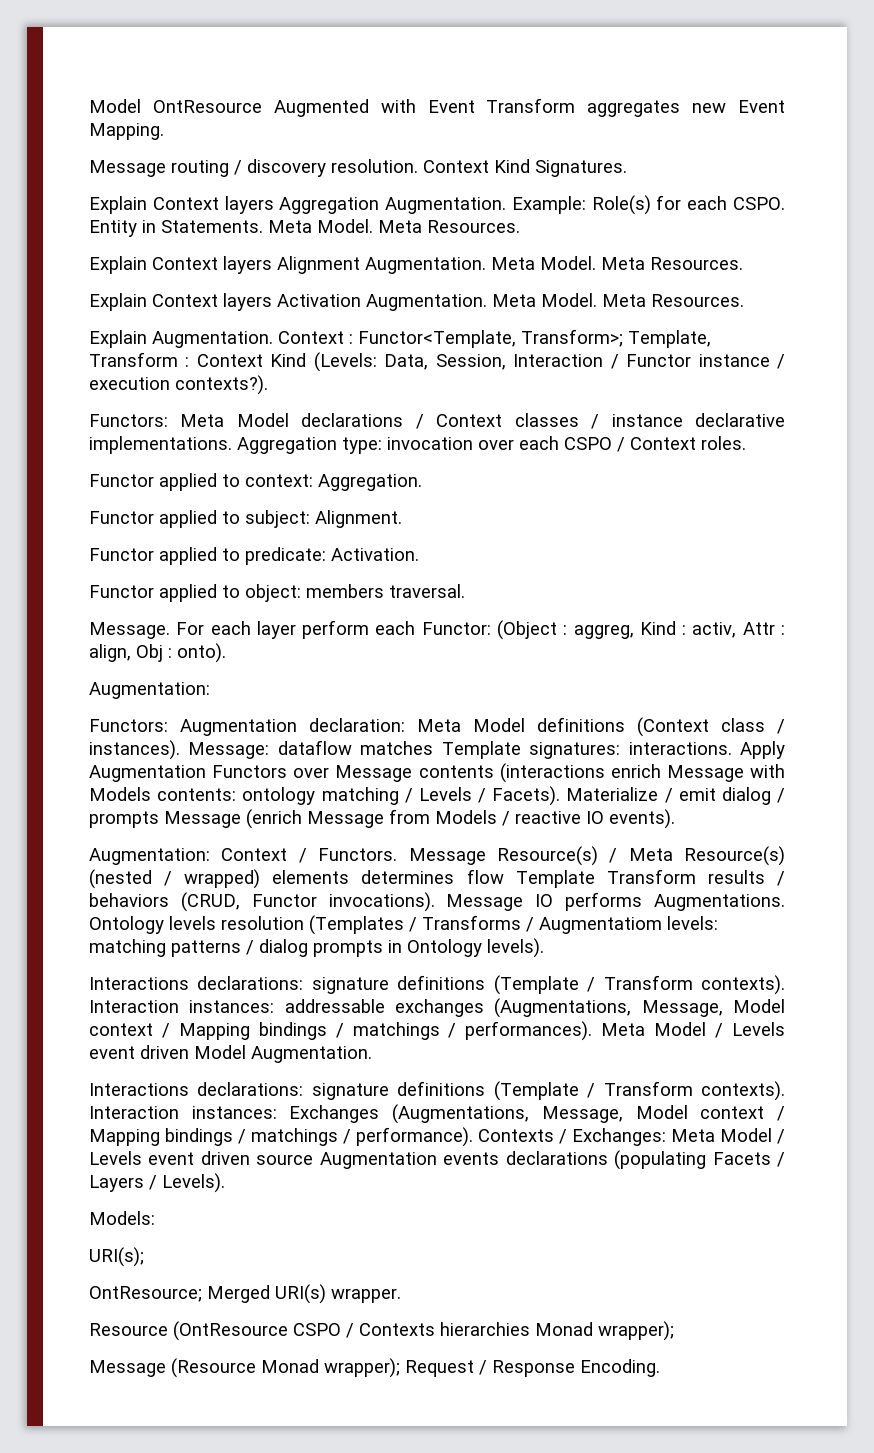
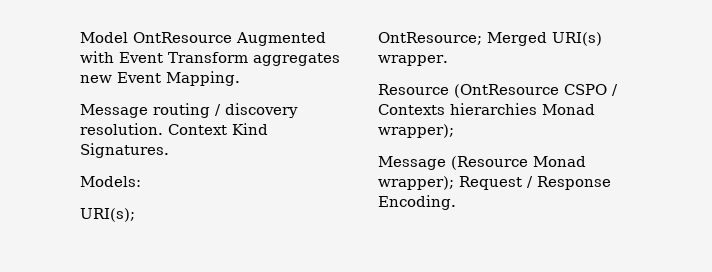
[89,195,786,215] [89,219,520,237] [89,256,743,274] [89,293,744,311] [89,329,711,348] [89,352,786,372] [89,375,268,395] [89,413,786,429] [89,436,746,454] [89,473,422,491] [89,510,402,528] [89,547,419,565] [89,584,465,602] [89,620,786,640] [89,643,226,663] [89,682,210,699] [89,717,785,737] [89,740,786,760] [89,763,785,783] [89,786,785,806] [89,809,675,829] [89,846,785,866] [89,869,785,889] [89,892,785,912] [89,915,718,935] [89,938,544,958] [89,975,786,995] [89,998,785,1018] [89,1021,785,1041] [89,1045,372,1063] [89,1081,786,1101] [89,1104,785,1124] [89,1127,785,1147] [89,1150,786,1170] [89,1173,225,1193] // Explain Context layers Aggregation Augmentation. Example: Role(s) for each CSPO. Entity in Statements. Meta Model. Meta Resources. // Explain Context layers Alignment Augmentation. Meta Model. Meta Resources. // Explain Context layers Activation Augmentation. Meta Model. Meta Resources. // Explain Augmentation. Context : Functor<Template, Transform>; Template, Transform : Context Kind (Levels: Data, Session, Interaction / Functor instance / execution contexts?). // Functors: Meta Model declarations / Context classes / instance declarative implementations. Aggregation type: invocation over each CSPO / Context roles. // Functor applied to context: Aggregation. // Functor applied to subject: Alignment. // Functor applied to predicate: Activation. // Functor applied to object: members traversal. // Message. For each layer perform each Functor: (Object : aggreg, Kind : activ, Attr : align, Obj : onto). // Augmentation: // Functors: Augmentation declaration: Meta Model definitions (Context class / instances). Message: dataflow matches Template signatures: interactions. Apply Augmentation Functors over Message contents (interactions enrich Message with Models contents: ontology matching / Levels / Facets). Materialize / emit dialog / prompts Message (enrich Message from Models / reactive IO events). // Augmentation: Context / Functors. Message Resource(s) / Meta Resource(s) (nested / wrapped) elements determines flow Template Transform results / behaviors (CRUD, Functor invocations). Message IO performs Augmentations. Ontology levels resolution (Templates / Transforms / Augmentatiom levels: matching patterns / dialog prompts in Ontology levels). // Interactions declarations: signature definitions (Template / Transform contexts). Interaction instances: addressable exchanges (Augmentations, Message, Model context / Mapping bindings / matchings / performances). Meta Model / Levels event driven Model Augmentation. // Interactions declarations: signature definitions (Template / Transform contexts). Interaction instances: Exchanges (Augmentations, Message, Model context / Mapping bindings / matchings / performance). Contexts / Exchanges: Meta Model / Levels event driven source Augmentation events declarations (populating Facets / Layers / Levels). -> (169, 150) none

